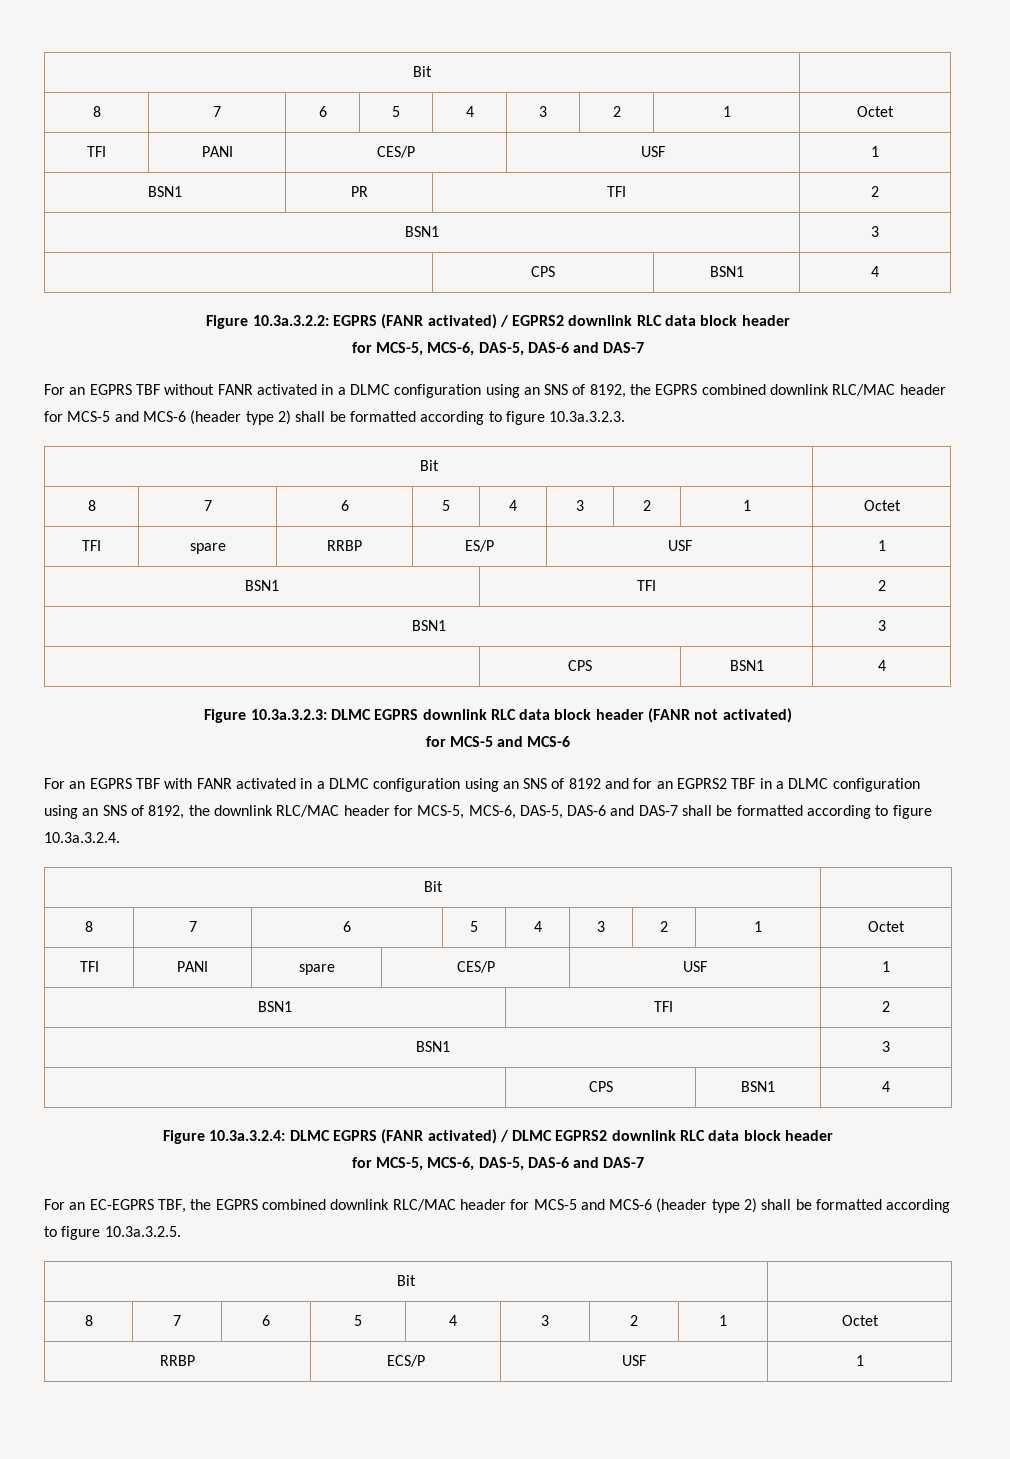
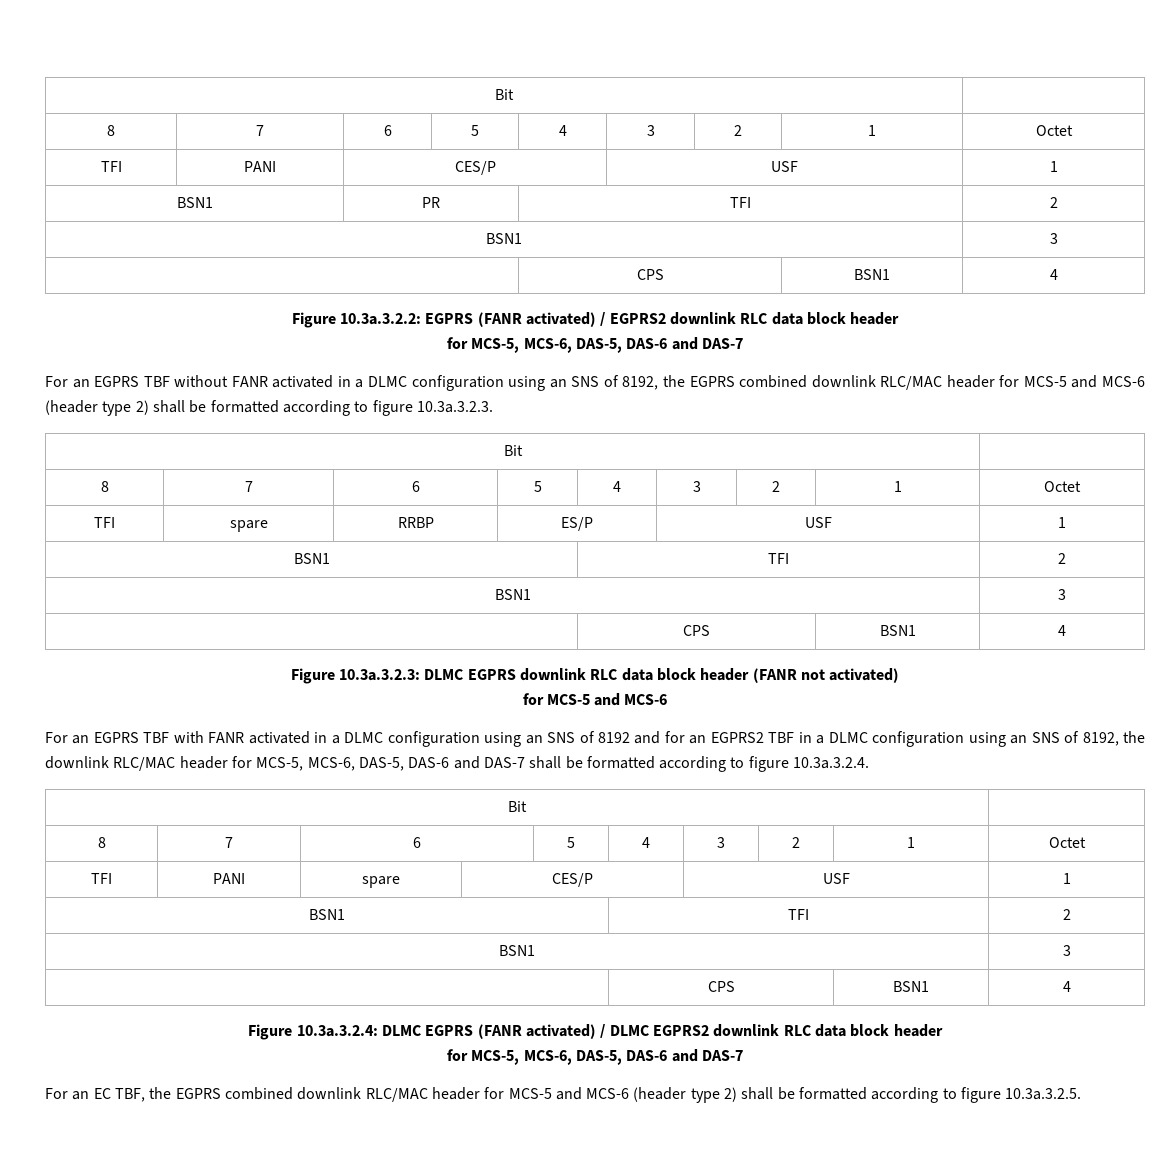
[89,1199,154,1210] EC-EGPRS -> [93,1088,111,1099] EC
[397,1275,416,1286] [84,1315,93,1326] [173,1315,181,1326] [262,1315,270,1326] [354,1315,362,1326] [449,1315,457,1326] [541,1315,549,1326] [630,1315,638,1326] [719,1315,727,1326] [841,1315,879,1326] [160,1355,195,1366] [386,1355,425,1367] [622,1355,646,1366] [855,1355,864,1366] // Bit | // 8 | 7 | 6 | 5 | 4 | 3 | 2 | 1 | Octet // RRBP | ECS/P | USF | 1 -> (1082, 1094) none

